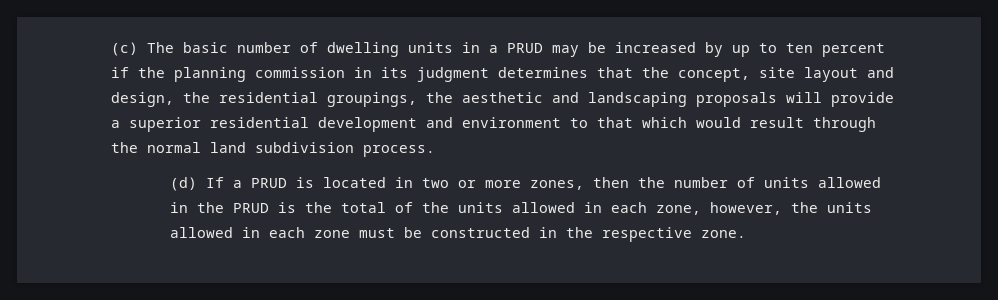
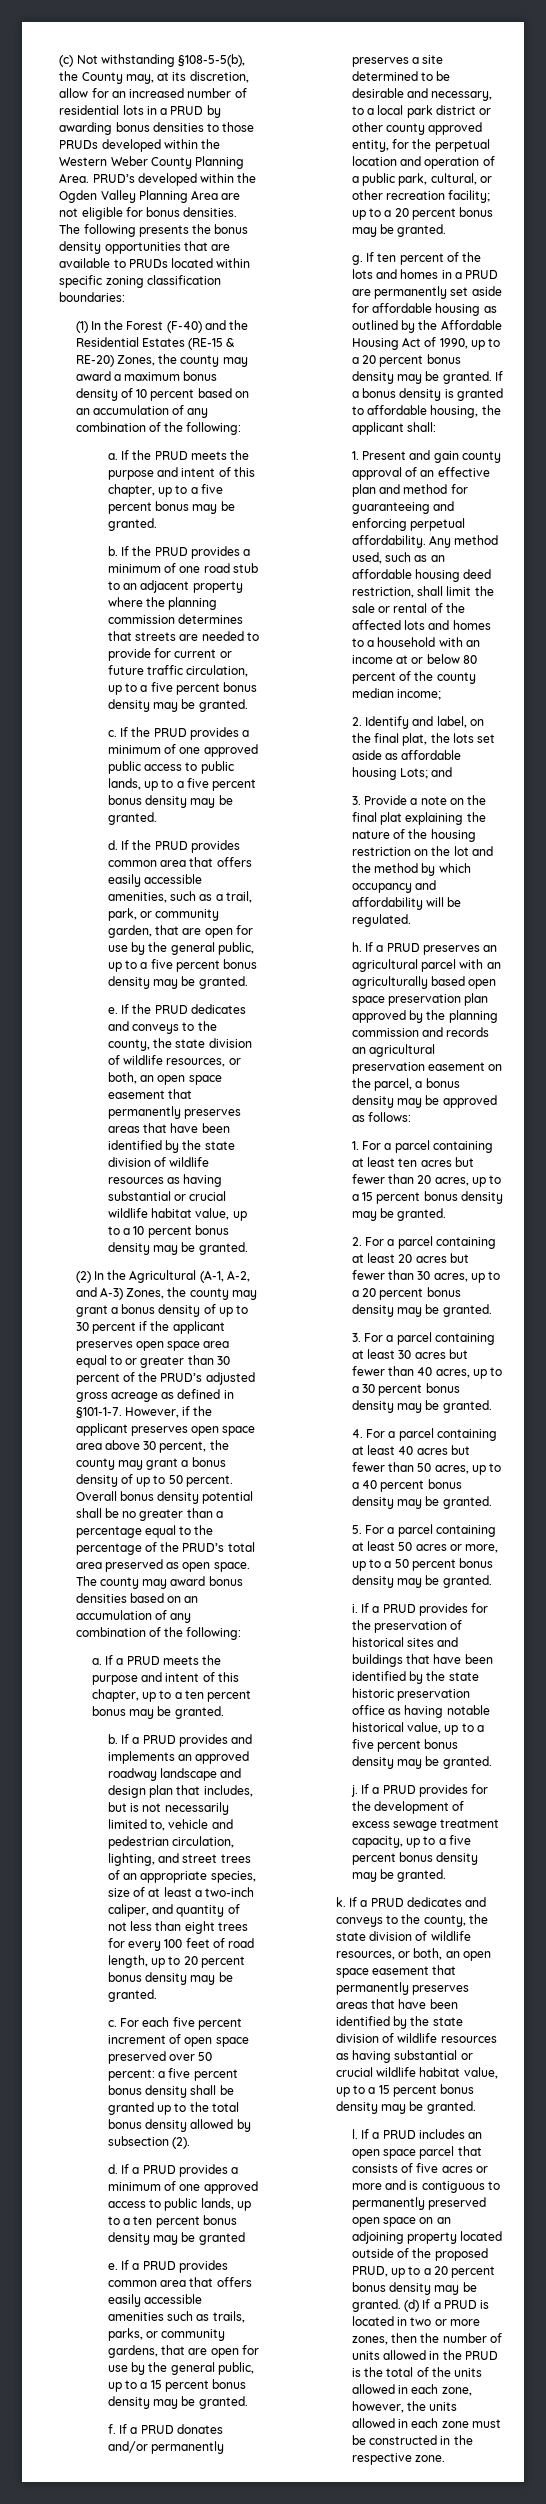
[146,42,885,57] [110,67,894,82] [110,92,894,107] [110,117,876,132] [110,142,435,157] The basic number of dwelling units in a PRUD may be increased by up to ten percent if the planning commission in its judgment determines that the concept, site layout and design, the residential groupings, the aesthetic and landscaping proposals will provide a superior residential development and environment to that which would result through the normal land subdivision process. // -> [76,54,246,67] [59,71,249,84] [59,88,247,98] [59,105,221,118] [59,122,255,135] [59,139,221,152] [59,156,245,169] [59,173,257,186] [59,190,241,203] [59,207,238,220] [59,224,249,237] [59,241,231,254] [59,258,251,268] [59,275,221,288] [59,292,126,302] [75,320,249,333] [75,337,236,350] [75,354,248,367] [75,371,218,381] [75,388,249,401] [75,405,209,418] [75,422,242,435] [107,450,249,460] [107,467,255,480] [107,484,223,497] [107,501,235,514] [107,518,157,531] [107,546,250,559] [107,563,258,573] [107,580,243,593] [107,597,218,610] [107,614,244,624] [107,631,259,641] [107,648,232,661] [107,665,249,677] [107,682,257,695] [107,699,248,712] [107,727,249,740] [107,744,258,757] [107,761,234,774] [107,778,256,791] [107,795,233,808] [107,812,157,825] [107,840,240,853] [107,857,252,867] [107,874,203,887] [107,891,252,903] [107,908,220,921] [107,925,253,938] [107,942,254,955] [107,959,257,972] [107,976,248,989] [107,1004,246,1014] [107,1021,217,1034] [107,1038,252,1051] [107,1055,241,1067] [107,1072,222,1085] [107,1089,193,1099] [107,1106,242,1119] [107,1123,230,1133] [107,1140,235,1153] [107,1157,210,1167] [107,1174,223,1187] [107,1191,227,1201] [107,1208,247,1221] [107,1225,229,1238] [107,1242,248,1255] [75,1270,250,1283] [75,1287,257,1300] [75,1304,249,1317] [75,1321,225,1334] [75,1341,230,1351] [75,1355,230,1368] [75,1372,255,1385] [75,1389,234,1402] [75,1406,213,1419] [75,1423,256,1436] [75,1440,229,1453] [75,1457,226,1470] [75,1474,233,1487] [75,1491,254,1504] [75,1508,223,1521] [75,1525,214,1538] [75,1542,255,1555] [75,1559,250,1572] [75,1576,243,1589] [75,1593,199,1603] [75,1610,192,1623] [75,1627,242,1640] [91,1655,222,1665] [91,1672,239,1685] [91,1689,252,1702] [91,1706,224,1719] [107,1734,252,1747] [107,1751,250,1764] [107,1768,242,1781] [107,1785,253,1798] [107,1802,229,1815] [107,1819,233,1831] [107,1836,235,1849] [107,1853,251,1866] [107,1870,256,1883] [107,1887,254,1897] [107,1904,240,1917] [107,1921,248,1934] [107,1938,254,1951] [107,1955,245,1968] [107,1972,233,1985] [107,1989,157,2002] [107,2017,242,2030] [107,2034,249,2047] [107,2051,213,2064] [107,2068,238,2081] [107,2085,234,2098] [107,2102,239,2115] [107,2119,251,2132] [107,2136,191,2149] [107,2164,238,2177] [107,2181,258,2194] [107,2198,251,2211] [107,2215,237,2228] [107,2232,245,2245] [107,2260,228,2273] [107,2277,252,2287] [107,2294,203,2307] [107,2311,245,2323] [107,2328,226,2341] [107,2345,259,2358] [107,2362,254,2375] [107,2379,246,2392] [107,2396,248,2409] [107,2424,223,2434] [107,2441,225,2454] [351,55,444,67] [351,71,451,81] [351,88,493,101] [351,105,491,118] [351,122,483,135] [351,139,490,152] [351,156,495,169] [351,173,492,186] [351,190,491,203] [351,207,493,220] [351,224,447,237] [351,252,481,265] [351,269,498,279] [351,286,502,299] [351,303,497,316] [351,320,502,333] [351,337,500,350] [351,354,461,367] [351,371,503,384] [351,388,503,401] [351,405,501,418] [351,422,437,435] [351,450,501,463] [351,467,490,480] [351,484,468,497] [351,501,455,514] [351,518,466,531] [351,535,499,548] [351,552,445,564] [351,569,492,582] [351,586,494,598] [351,603,465,613] [351,620,491,630] [351,637,480,647] [351,654,477,664] [351,671,476,684] [351,688,442,700] [351,716,484,729] [351,733,495,746] [351,750,462,760] [351,767,453,780] [351,795,486,805] [351,812,486,825] [351,829,476,842] [351,846,493,856] [351,863,471,876] [351,880,437,893] [351,897,462,910] [351,914,411,927] [351,942,497,955] [351,959,501,972] [351,976,497,989] [351,993,489,1006] [351,1010,498,1023] [351,1027,490,1037] [351,1044,436,1057] [351,1062,503,1074] [351,1078,460,1091] [351,1095,497,1108] [351,1112,412,1122] [351,1140,493,1153] [351,1157,474,1167] [351,1174,501,1187] [351,1191,503,1204] [351,1208,447,1221] [351,1236,496,1249] [351,1253,469,1263] [351,1270,500,1283] [351,1287,461,1300] [351,1304,492,1317] [351,1332,495,1345] [351,1349,468,1359] [351,1366,502,1379] [351,1383,460,1396] [351,1400,492,1413] [351,1428,497,1441] [351,1445,470,1455] [351,1462,501,1475] [351,1479,462,1492] [351,1496,492,1509] [351,1524,496,1537] [351,1541,498,1553] [351,1558,493,1571] [351,1575,492,1588] [351,1603,488,1616] [351,1620,463,1633] [351,1637,459,1647] [351,1654,493,1667] [351,1671,479,1684] [351,1688,471,1701] [351,1705,490,1718] [351,1722,484,1735] [351,1739,459,1752] [351,1756,492,1769] [350,1784,488,1797] [351,1801,465,1814] [351,1819,500,1831] [351,1835,471,1848] [351,1852,479,1865] [351,1869,447,1882] [335,1897,487,1907] [335,1914,488,1927] [335,1931,471,1941] [335,1948,491,1961] [335,1965,457,1978] [335,1982,470,1995] [335,1999,458,2009] [335,2016,463,2029] [335,2033,497,2043] [335,2050,473,2063] [335,2067,498,2079] [335,2084,475,2097] [335,2101,476,2114] [351,2129,482,2139] [351,2146,482,2159] [351,2163,488,2173] [351,2180,500,2193] [351,2197,487,2210] [351,2217,451,2227] [351,2231,503,2244] [351,2248,488,2261] [351,2266,495,2278] [351,2282,477,2295] [351,2299,401,2312] Not withstanding §108-5-5(b), the County may, at its discretion, allow for an increased number of residential lots in a PRUD by awarding bonus densities to those PRUDs developed within the Western Weber County Planning Area. PRUD’s developed within the Ogden Valley Planning Area are not eligible for bonus densities. The following presents the bonus density opportunities that are available to PRUDs located within specific zoning classification boundaries: // (1) In the Forest (F-40) and the Residential Estates (RE-15 & RE-20) Zones, the county may award a maximum bonus density of 10 percent based on an accumulation of any combination of the following: // a. If the PRUD meets the purpose and intent of this chapter, up to a five percent bonus may be granted. // b. If the PRUD provides a minimum of one road stub to an adjacent property where the planning commission determines that streets are needed to provide for current or future traffic circulation, up to a five percent bonus density may be granted. // c. If the PRUD provides a minimum of one approved public access to public lands, up to a five percent bonus density may be granted. // d. If the PRUD provides common area that offers easily accessible amenities, such as a trail, park, or community garden, that are open for use by the general public, up to a five percent bonus density may be granted. // e. If the PRUD dedicates and conveys to the county, the state division of wildlife resources, or both, an open space easement that permanently preserves areas that have been identified by the state division of wildlife resources as having substantial or crucial wildlife habitat value, up to a 10 percent bonus density may be granted. // (2) In the Agricultural (A-1, A-2, and A-3) Zones, the county may grant a bonus density of up to 30 percent if the applicant preserves open space area equal to or greater than 30 percent of the PRUD’s adjusted gross acreage as defined in §101-1-7. However, if the applicant preserves open space area above 30 percent, the county may grant a bonus density of up to 50 percent. Overall bonus density potential shall be no greater than a percentage equal to the percentage of the PRUD’s total area preserved as open space. The county may award bonus densities based on an accumulation of any combination of the following: // a. If a PRUD meets the purpose and intent of this chapter, up to a ten percent bonus may be granted. // b. If a PRUD provides and implements an approved roadway landscape and design plan that includes, but is not necessarily limited to, vehicle and pedestrian circulation, lighting, and street trees of an appropriate species, size of at least a two-inch caliper, and quantity of not less than eight trees for every 100 feet of road length, up to 20 percent bonus density may be granted. // c. For each five percent increment of open space preserved over 50 percent: a five percent bonus density shall be granted up to the total bonus density allowed by subsection (2). // d. If a PRUD provides a minimum of one approved access to public lands, up to a ten percent bonus density may be granted // e. If a PRUD provides common area that offers easily accessible amenities such as trails, parks, or community gardens, that are open for use by the general public, up to a 15 percent bonus density may be granted. // f. If a PRUD donates and/or permanently preserves a site determined to be desirable and necessary, to a local park district or other county approved entity, for the perpetual location and operation of a public park, cultural, or other recreation facility; up to a 20 percent bonus may be granted. // g. If ten percent of the lots and homes in a PRUD are permanently set aside for affordable housing as outlined by the Affordable Housing Act of 1990, up to a 20 percent bonus density may be granted. If a bonus density is granted to affordable housing, the applicant shall: // 1. Present and gain county approval of an effective plan and method for guaranteeing and enforcing perpetual affordability. Any method used, such as an affordable housing deed restriction, shall limit the sale or rental of the affected lots and homes to a household with an income at or below 80 percent of the county median income; // 2. Identify and label, on the final plat, the lots set aside as affordable housing Lots; and // 3. Provide a note on the final plat explaining the nature of the housing restriction on the lot and the method by which occupancy and affordability will be regulated. // h. If a PRUD preserves an agricultural parcel with an agriculturally based open space preservation plan approved by the planning commission and records an agricultural preservation easement on the parcel, a bonus density may be approved as follows: // 1. For a parcel containing at least ten acres but fewer than 20 acres, up to a 15 percent bonus density may be granted. // 2. For a parcel containing at least 20 acres but fewer than 30 acres, up to a 20 percent bonus density may be granted. // 3. For a parcel containing at least 30 acres but fewer than 40 acres, up to a 30 percent bonus density may be granted. // 4. For a parcel containing at least 40 acres but fewer than 50 acres, up to a 40 percent bonus density may be granted. // 5. For a parcel containing at least 50 acres or more, up to a 50 percent bonus density may be granted. // i. If a PRUD provides for the preservation of historical sites and buildings that have been identified by the state historic preservation office as having notable historical value, up to a five percent bonus density may be granted. // j. If a PRUD provides for the development of excess sewage treatment capacity, up to a five percent bonus density may be granted. // k. If a PRUD dedicates and conveys to the county, the state division of wildlife resources, or both, an open space easement that permanently preserves areas that have been identified by the state division of wildlife resources as having substantial or crucial wildlife habitat value, up to a 15 percent bonus density may be granted. // l. If a PRUD includes an open space parcel that consists of five acres or more and is contiguous to permanently preserved open space on an adjoining property located outside of the proposed PRUD, up to a 20 percent bonus density may be granted.

